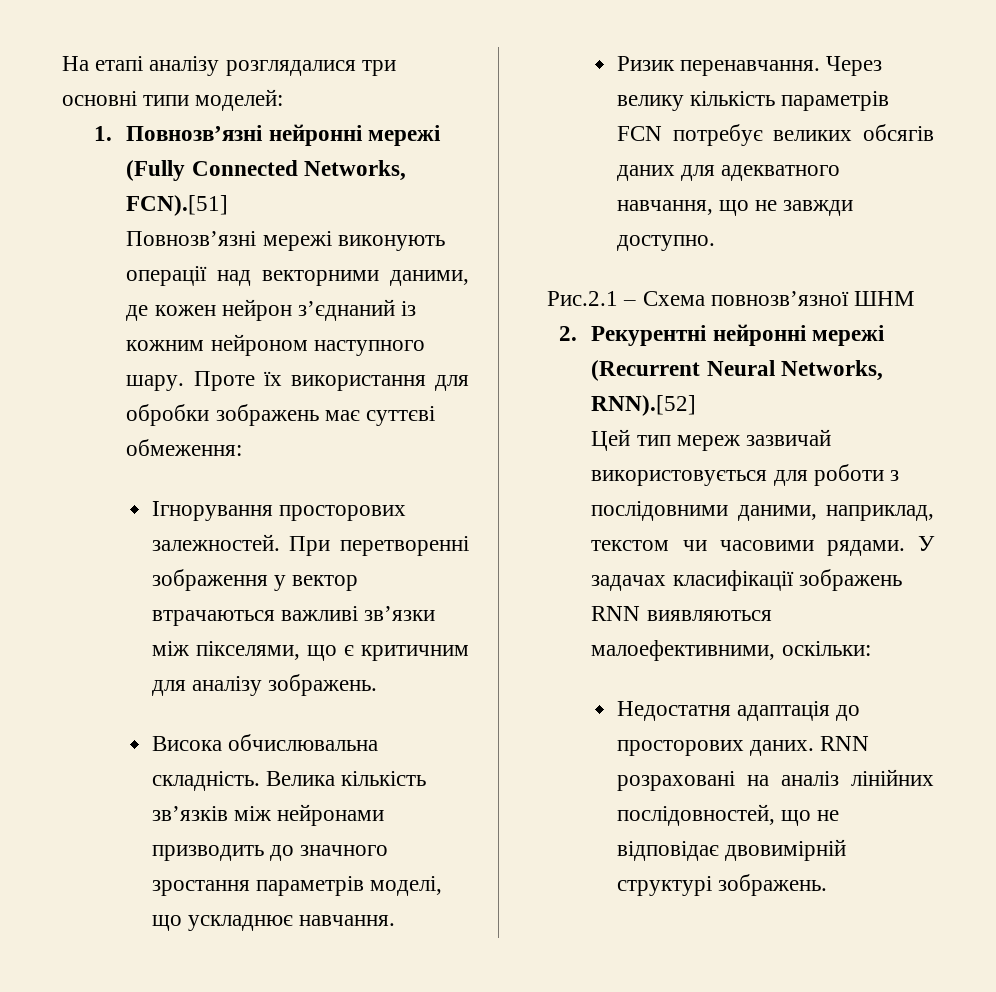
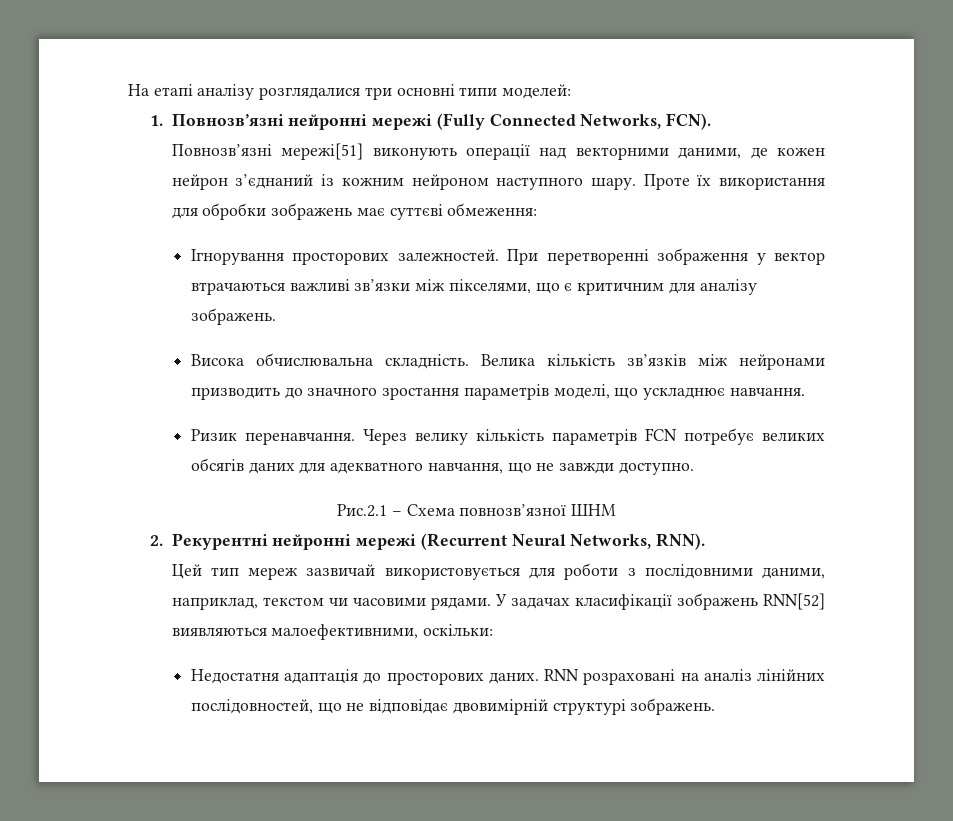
[126,195,229,216] [126,231,332,251] FCN).[51] // Повнозв’язні мережі -> [666,113,712,130] [171,143,364,160] FCN). // Повнозв’язні мережі[51]
[591,395,697,416] RNN).[52] -> [656,533,706,550] RNN).
[591,606,641,621] RNN -> [762,593,825,610] RNN[52]

